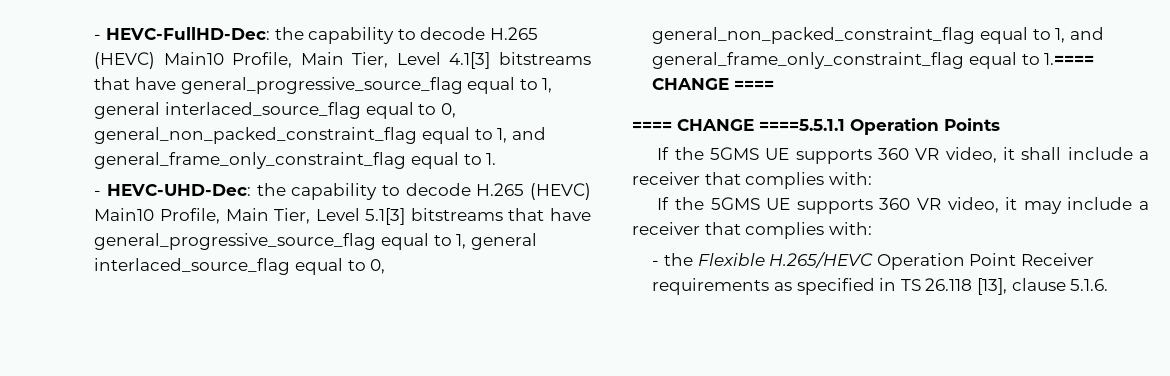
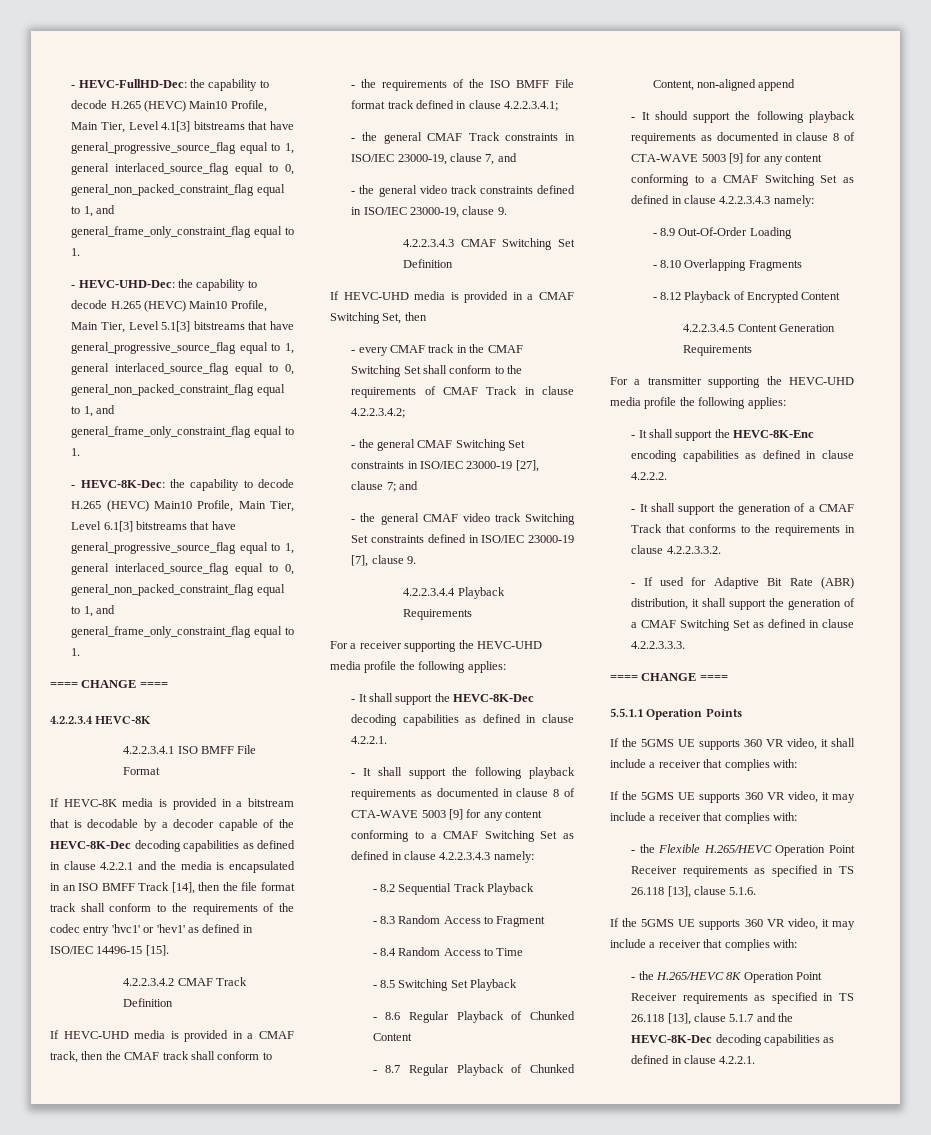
[1044,53,1095,65] [652,78,775,90] [632,119,845,131] 1.==== CHANGE ==== // ==== CHANGE ====5.5.1.1 -> [71,448,81,456] [71,479,294,491] [71,500,294,512] [71,521,236,532] [71,542,294,554] [71,563,294,575] [71,584,285,596] [71,605,115,617] [71,626,294,638] [71,648,81,656] [50,680,168,688] [50,715,152,725] [123,745,257,754] [123,767,161,775] [50,798,294,810] [50,819,294,831] [50,840,295,852] [50,861,295,873] [50,882,295,894] [50,903,294,915] [50,924,253,936] [50,945,169,956] [123,977,247,986] [123,998,174,1007] [50,1030,295,1042] [50,1051,272,1063] [351,79,574,91] [351,100,559,111] [351,132,575,144] [351,153,517,165] [351,185,575,197] [351,206,507,218] [403,238,575,250] [403,259,454,268] [330,291,574,303] [330,312,427,324] [351,344,523,356] [351,365,523,377] [351,386,574,398] [351,408,406,418] [351,439,526,451] [351,460,539,472] [351,481,418,492] [351,513,575,525] [351,534,574,543] [351,555,416,567] [403,587,505,599] [403,609,473,620] [330,640,542,652] [330,661,506,673] [351,693,535,705] [351,714,574,726] [351,736,388,744] [351,767,575,779] [351,788,575,800] [351,809,543,821] [351,830,574,842] [351,851,534,863] [372,883,534,895] [372,915,546,927] [372,947,524,956] [372,979,517,991] [372,1011,575,1023] [372,1033,412,1041] [372,1064,575,1076] [652,79,796,91] [631,111,855,123] [631,132,855,144] [631,153,823,165] [631,174,854,186] [631,195,814,207] [652,227,792,239] [652,259,802,271] [652,291,841,303] [683,324,835,332] [683,345,753,356] [610,376,854,388] [610,397,786,409] [631,429,815,441] [631,450,854,462] [631,472,668,480] [631,503,854,515] [631,524,855,536] [631,545,721,554] [631,577,854,589] [631,598,855,610] [631,619,854,631] [631,641,686,649] [610,673,728,681] [610,708,643,717] 1. // - HEVC-8K-Dec: the capability to decode H.265 (HEVC) Main10 Profile, Main Tier, Level 6.1[3] bitstreams that have general_progressive_source_flag equal to 1, general interlaced_source_flag equal to 0, general_non_packed_constraint_flag equal to 1, and general_frame_only_constraint_flag equal to 1. // ==== CHANGE ==== // 4.2.2.3.4 HEVC-8K // 4.2.2.3.4.1 ISO BMFF File Format // If HEVC-8K media is provided in a bitstream that is decodable by a decoder capable of the HEVC-8K-Dec decoding capabilities as defined in clause 4.2.2.1 and the media is encapsulated in an ISO BMFF Track [14], then the file format track shall conform to the requirements of the codec entry 'hvc1' or 'hev1' as defined in ISO/IEC 14496-15 [15]. // 4.2.2.3.4.2 CMAF Track Definition // If HEVC-UHD media is provided in a CMAF track, then the CMAF track shall conform to // - the requirements of the ISO BMFF File format track defined in clause 4.2.2.3.4.1; // - the general CMAF Track constraints in ISO/IEC 23000-19, clause 7, and // - the general video track constraints defined in ISO/IEC 23000-19, clause 9. // 4.2.2.3.4.3 CMAF Switching Set Definition // If HEVC-UHD media is provided in a CMAF Switching Set, then // - every CMAF track in the CMAF Switching Set shall conform to the requirements of CMAF Track in clause 4.2.2.3.4.2; // - the general CMAF Switching Set constraints in ISO/IEC 23000-19 [27], clause 7; and // - the general CMAF video track Switching Set constraints defined in ISO/IEC 23000-19 [7], clause 9. // 4.2.2.3.4.4 Playback Requirements // For a receiver supporting the HEVC-UHD media profile the following applies: // - It shall support the HEVC-8K-Dec decoding capabilities as defined in clause 4.2.2.1. // - It shall support the following playback requirements as documented in clause 8 of CTA-WAVE 5003 [9] for any content conforming to a CMAF Switching Set as defined in clause 4.2.2.3.4.3 namely: // - 8.2 Sequential Track Playback // - 8.3 Random Access to Fragment // - 8.4 Random Access to Time // - 8.5 Switching Set Playback // - 8.6 Regular Playback of Chunked Content // - 8.7 Regular Playback of Chunked Content, non-aligned append // - It should support the following playback requirements as documented in clause 8 of CTA-WAVE 5003 [9] for any content conforming to a CMAF Switching Set as defined in clause 4.2.2.3.4.3 namely: // - 8.9 Out-Of-Order Loading // - 8.10 Overlapping Fragments // - 8.12 Playback of Encrypted Content // 4.2.2.3.4.5 Content Generation Requirements // For a transmitter supporting the HEVC-UHD media profile the following applies: // - It shall support the HEVC-8K-Enc encoding capabilities as defined in clause 4.2.2.2. // - It shall support the generation of a CMAF Track that conforms to the requirements in clause 4.2.2.3.3.2. // - If used for Adaptive Bit Rate (ABR) distribution, it shall support the generation of a CMAF Switching Set as defined in clause 4.2.2.3.3.3. // ==== CHANGE ==== // 5.5.1.1
(1109, 285) none -> [610,918,855,930] [610,939,797,951] [631,971,823,983] [631,992,854,1004] [631,1013,794,1025] [631,1034,835,1046] [631,1055,756,1064] // If the 5GMS UE supports 360 VR video, it may include a receiver that complies with: // - the H.265/HEVC 8K Operation Point Receiver requirements as specified in TS 26.118 [13], clause 5.1.7 and the HEVC-8K-Dec decoding capabilities as defined in clause 4.2.2.1.

